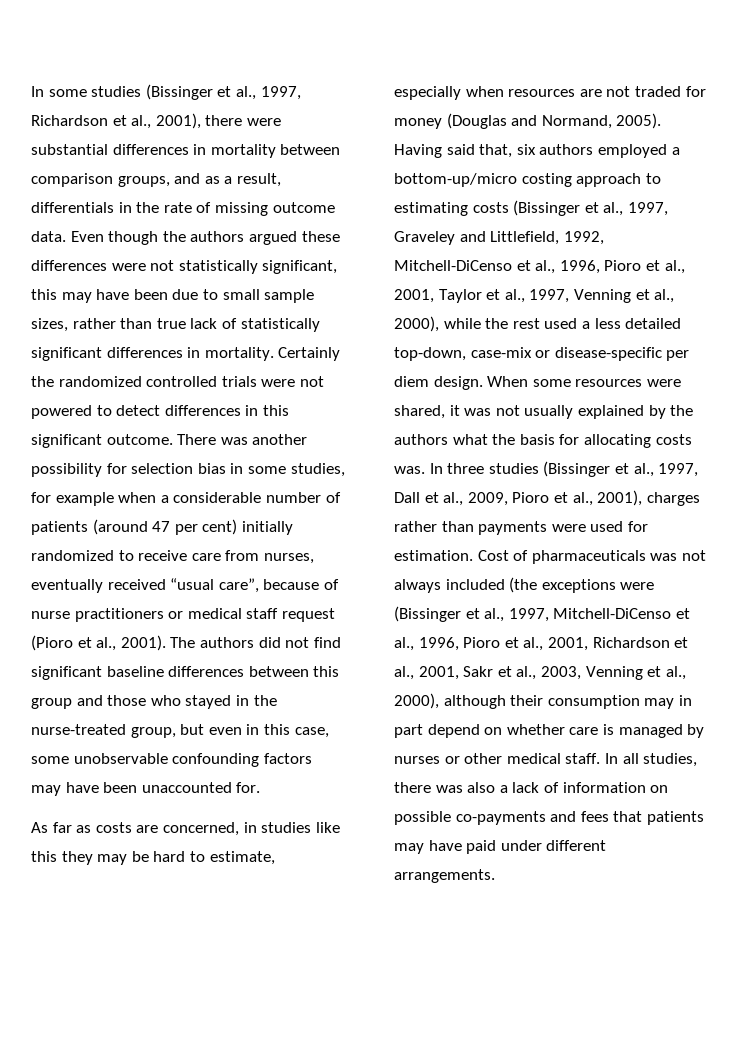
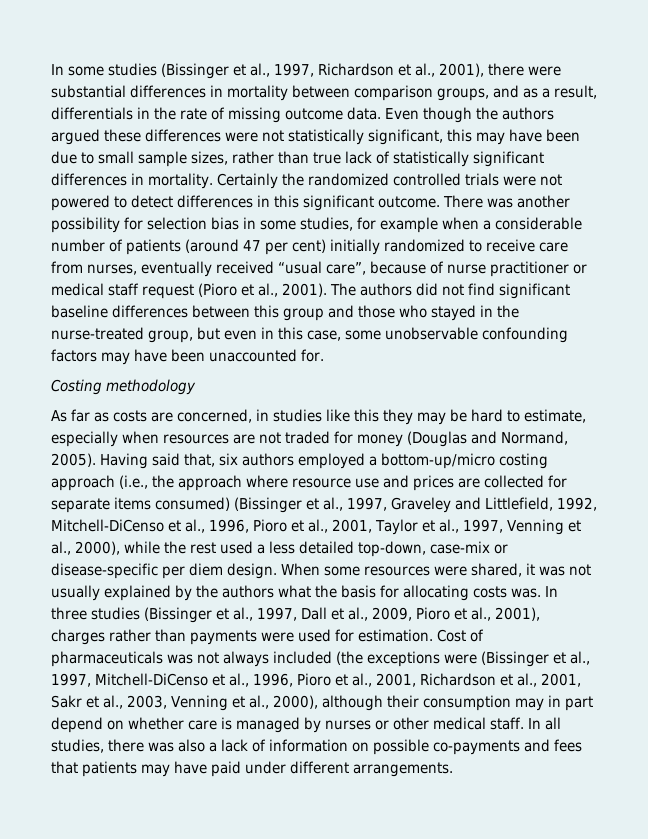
[74,608,164,622] practitioners -> [490,261,569,277] practitioner
(261, 787) none -> [51,379,196,395] // Costing methodology
[645,173,661,184] [394,202,509,216] to estimating costs -> [119,475,567,491] [51,497,230,513] (i.e., the approach where resource use and prices are collected for separate items consumed)

